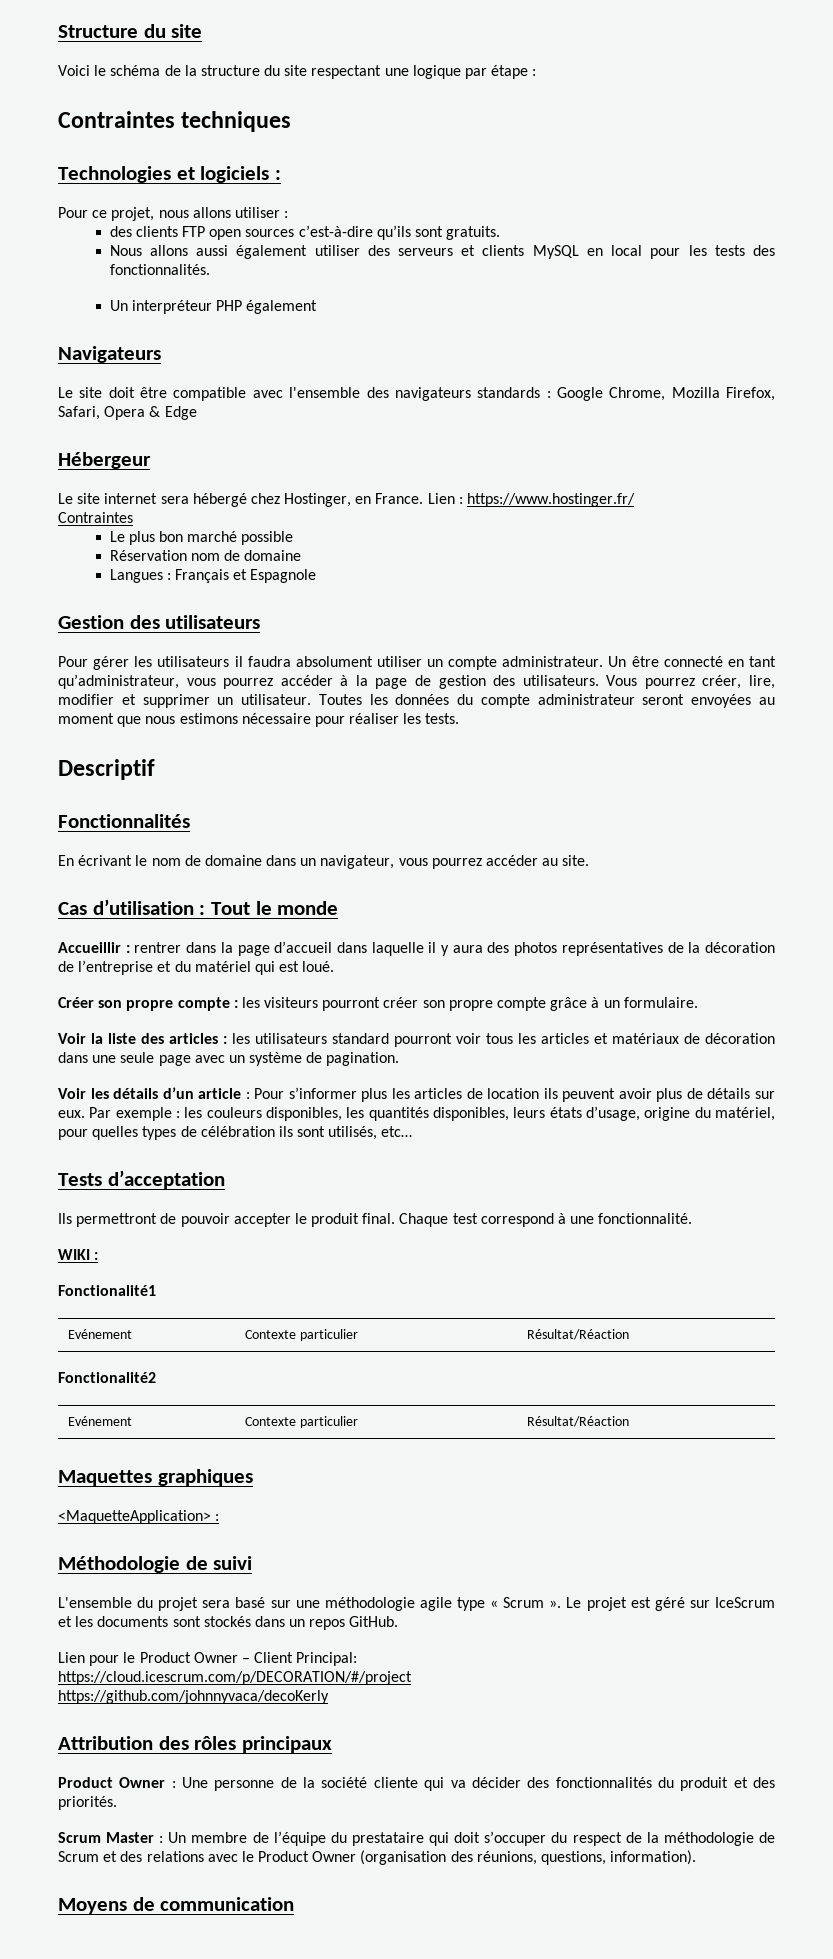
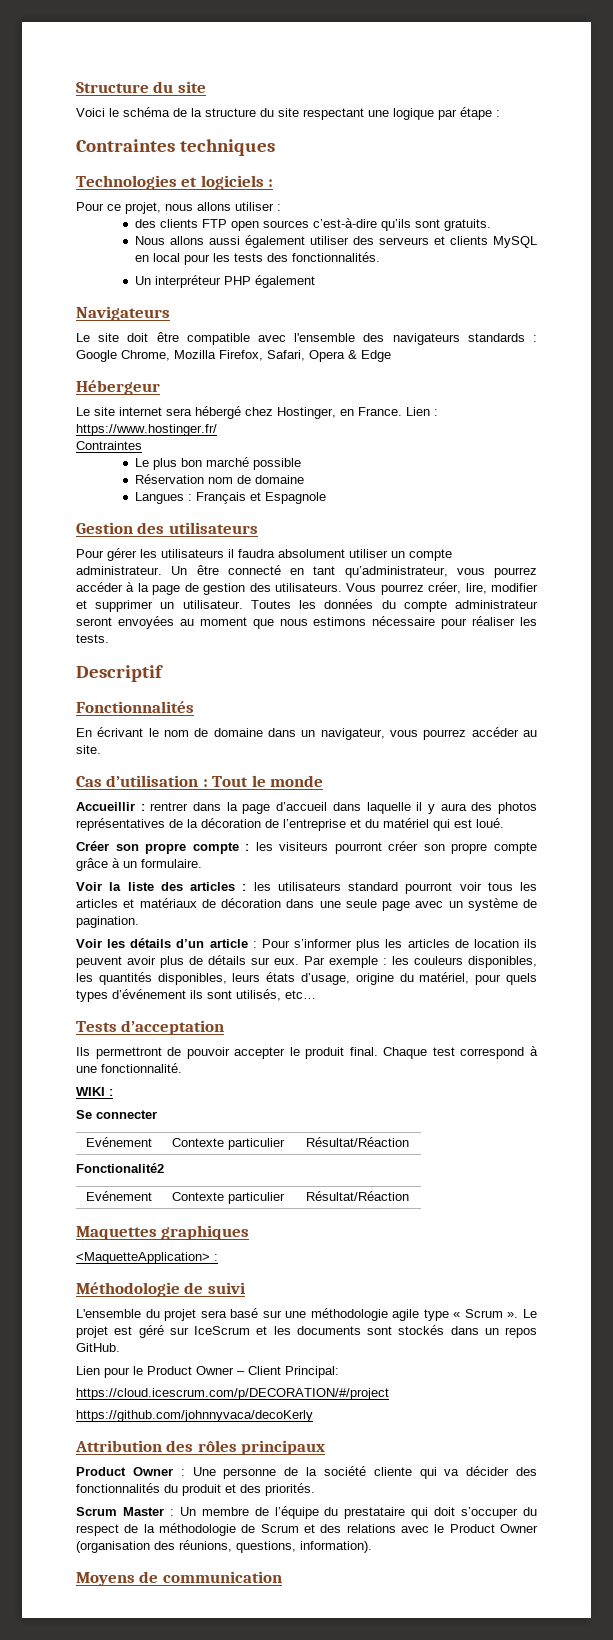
[92,1126,275,1140] quelles types de célébration -> [506,973,537,985] [76,989,186,1002] quels types d’événement
[58,1285,156,1296] Fonctionalité1 -> [76,1110,157,1119] Se connecter

